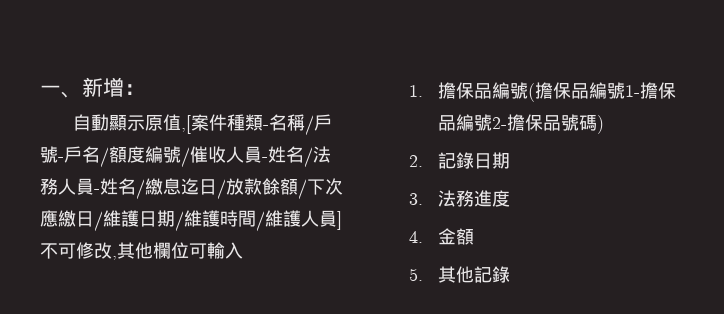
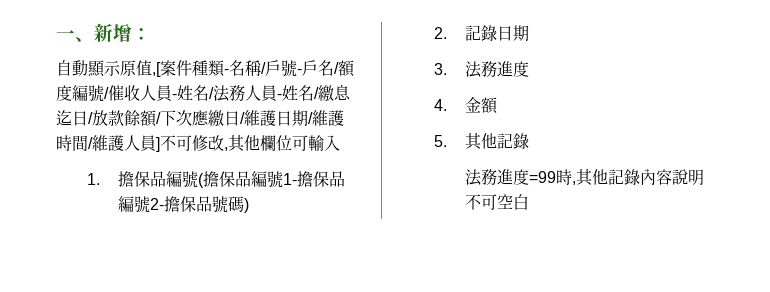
(510, 274) none -> [465,169,705,186] [465,194,530,210] // 法務進度=99時,其他記錄內容說明不可空白

